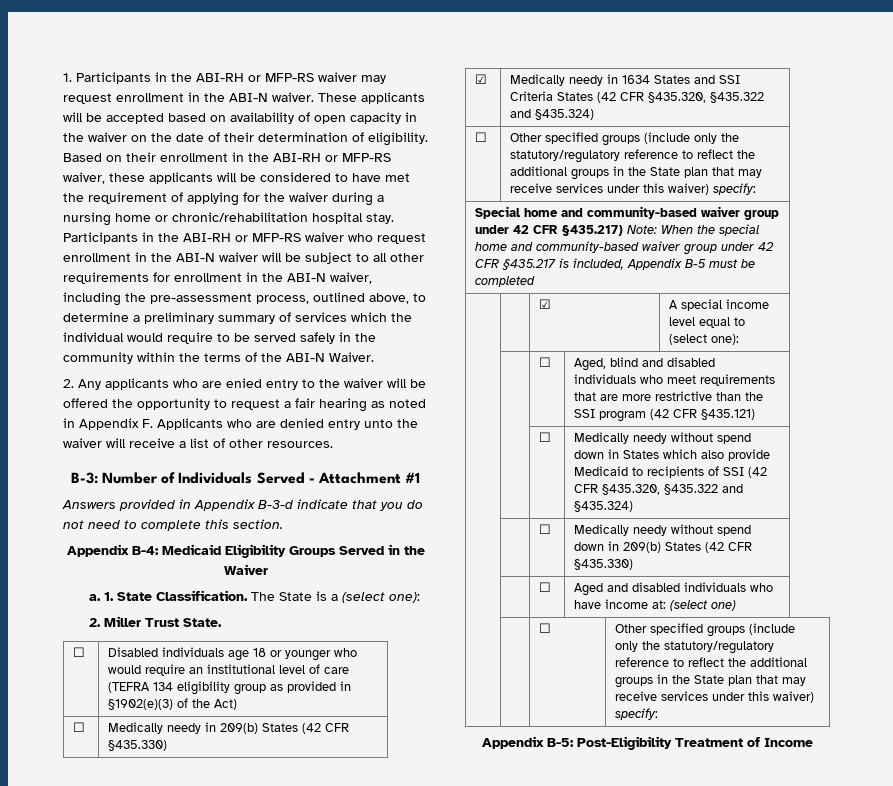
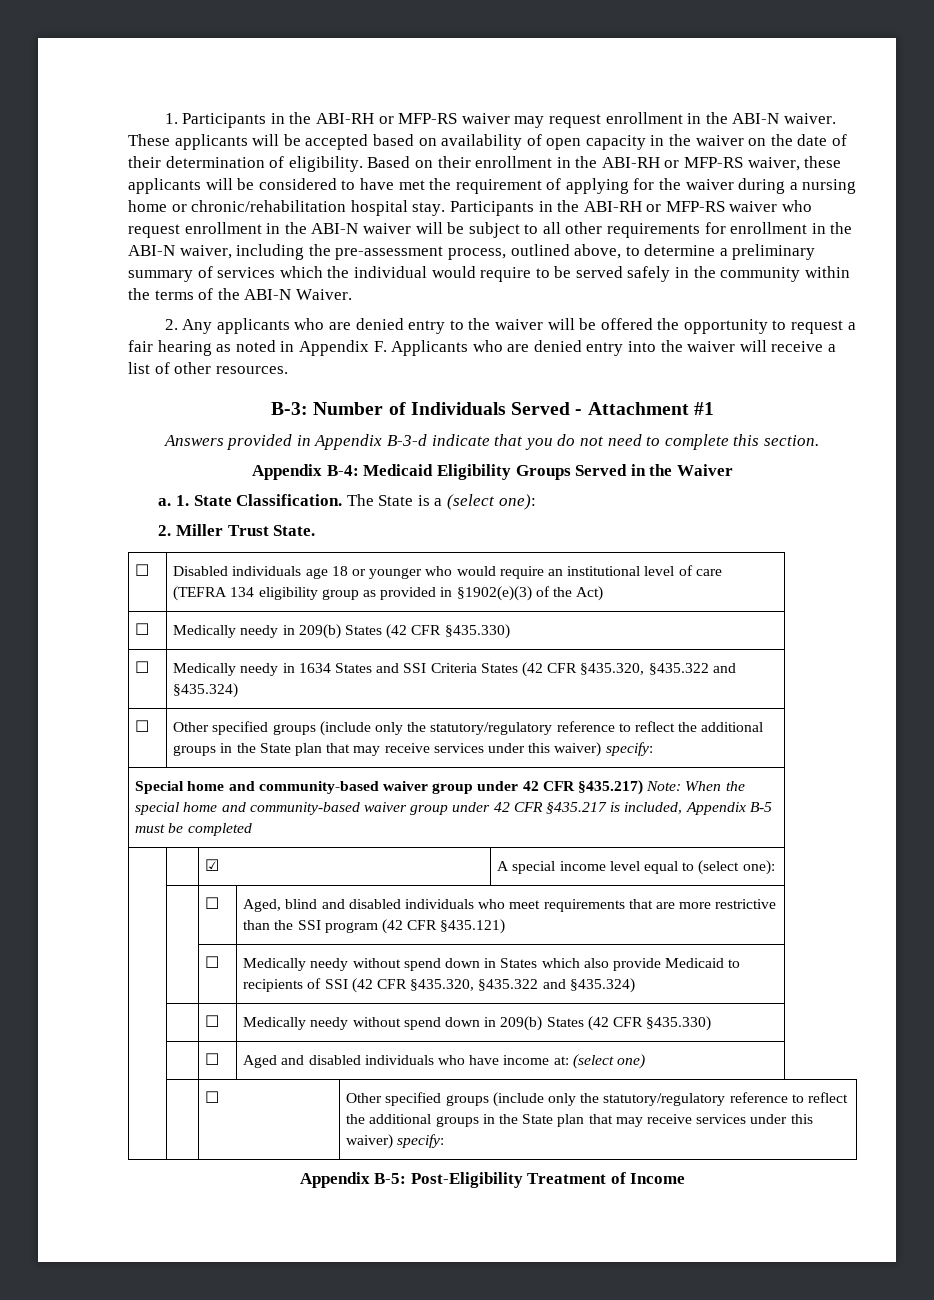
[226,378,262,388] enied -> [355,318,404,330] denied
[364,419,393,428] unto -> [628,341,657,352] into
[475,74,488,84] ☑ -> [135,661,150,673] ☐

